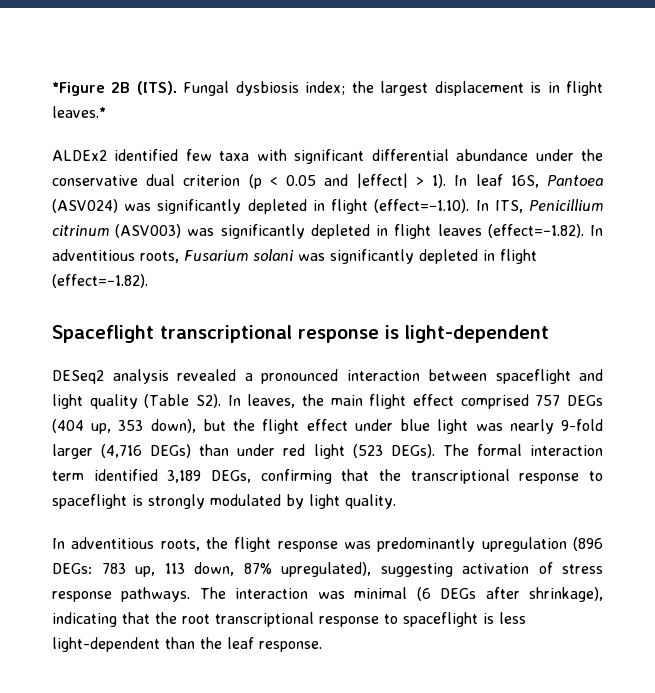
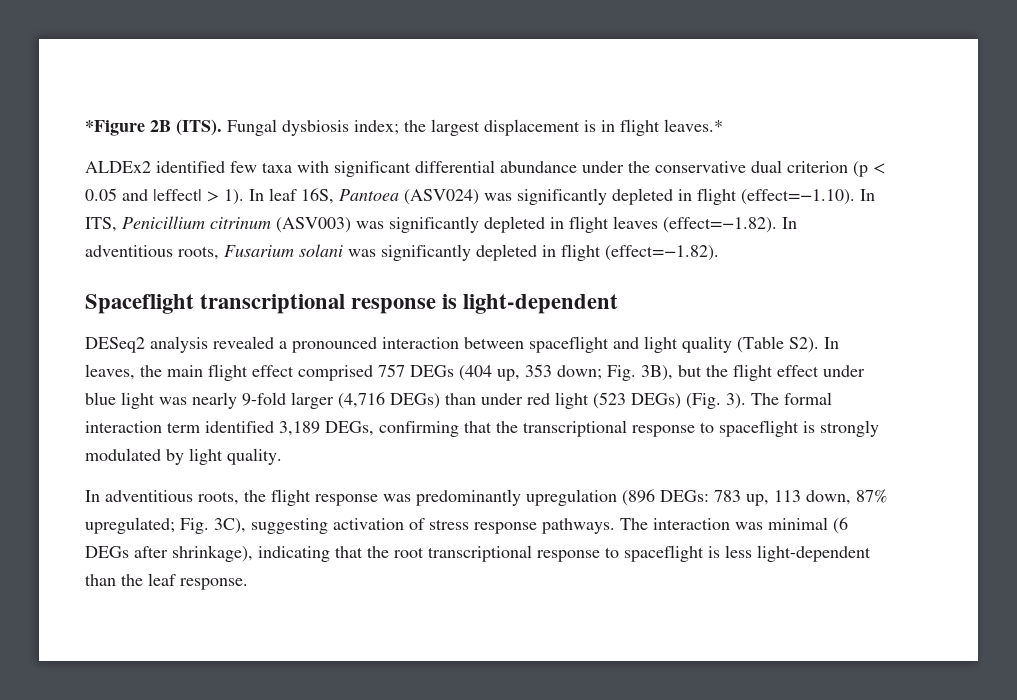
[150,419,196,433] down), -> [557,365,673,381] down; Fig. 3B),
[390,444,435,458] DEGs). -> [631,393,746,409] DEGs) (Fig. 3).
[281,562,371,577] upregulated), -> [85,517,246,534] upregulated; Fig. 3C),

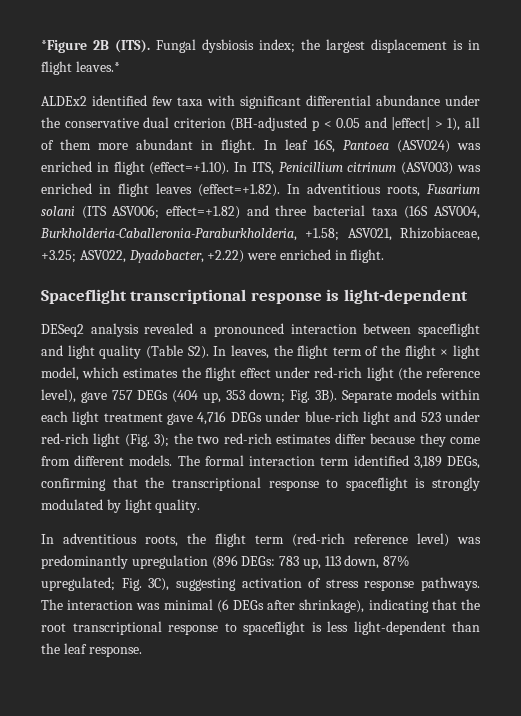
[853,161,868,177] (p -> [230,117,319,131] (BH-adjusted p
[224,189,244,205] 1). -> [447,117,480,131] [41,139,256,153] 1), all of them more abundant in flight.
[517,188,855,205] significantly depleted in flight (effect=−1.10). -> [41,161,230,175] enriched in flight (effect=+1.10).
[389,216,545,233] significantly depleted -> [41,183,92,194] enriched
[663,217,777,233] (effect=−1.82). -> [198,184,280,197] (effect=+1.82).
[348,244,719,261] was significantly depleted in flight (effect=−1.82). -> [81,205,481,219] [40,227,480,241] [41,249,385,263] (ITS ASV006; effect=+1.82) and three bacterial taxa (16S ASV004, Burkholderia-Caballeronia-Paraburkholderia, +1.58; ASV021, Rhizobiaceae, +3.25; ASV022, Dyadobacter, +2.22) were enriched in flight.
[167,364,373,381] main flight effect comprised -> [297,345,481,359] [41,367,480,381] [41,389,107,403] flight term of the flight × light model, which estimates the flight effect under red-rich light (the reference level), gave
[641,364,865,381] [85,392,746,409] 3B), but the flight effect under blue light was nearly 9-fold larger (4,716 DEGs) than under red light (523 DEGs) (Fig. 3). -> [314,389,480,403] [41,411,481,425] [41,433,480,447] [41,455,173,466] 3B). Separate models within each light treatment gave 4,716 DEGs under blue-rich light and 523 under red-rich light (Fig. 3); the two red-rich estimates differ because they come from different models.
[315,494,378,506] response -> [255,533,449,547] term (red-rich reference level)

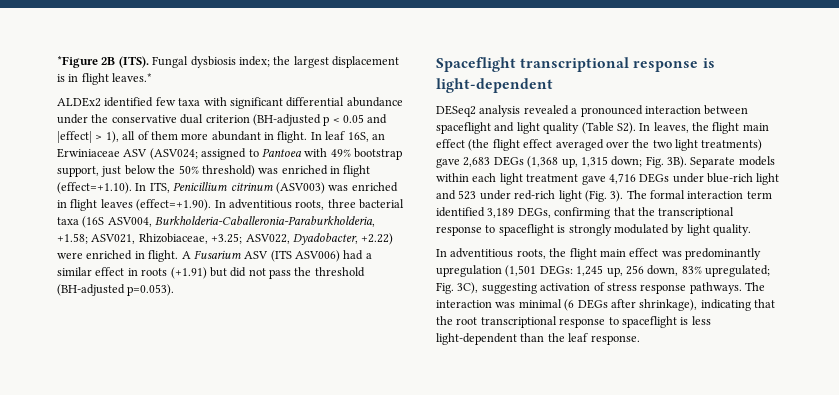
[342,140,450,153] Pantoea (ASV024) -> [371,133,385,140] [57,148,402,160] [57,165,255,177] an Erwiniaceae ASV (ASV024; assigned to Pantoea with 49% bootstrap support, just below the 50% threshold)
[198,183,480,197] [41,205,269,219] (effect=+1.82). In adventitious roots, Fusarium solani (ITS ASV006; effect=+1.82) and -> [136,199,325,211] (effect=+1.90). In adventitious roots,
(385, 256) none -> [181,250,372,262] [57,267,365,279] [57,284,175,296] A Fusarium ASV (ITS ASV006) had a similar effect in roots (+1.91) but did not pass the threshold (BH-adjusted p=0.053).
[332,345,481,359] [41,367,480,381] [41,389,245,403] term of the flight × light model, which estimates the flight effect under red-rich light (the reference level), gave 757 DEGs (404 up, 353 -> [742,123,769,131] [436,139,763,151] [436,156,608,168] main effect (the flight effect averaged over the two light treatments) gave 2,683 DEGs (1,368 up, 1,315
[154,433,480,447] [41,455,173,466] 3); the two red-rich estimates differ because they come from different models. -> [610,190,624,202] 3).
[255,533,481,547] [41,555,410,569] term (red-rich reference level) was predominantly upregulation (896 DEGs: 783 up, 113 down, 87% -> [599,248,761,260] [436,265,702,277] main effect was predominantly upregulation (1,501 DEGs: 1,245 up, 256 down, 83%

